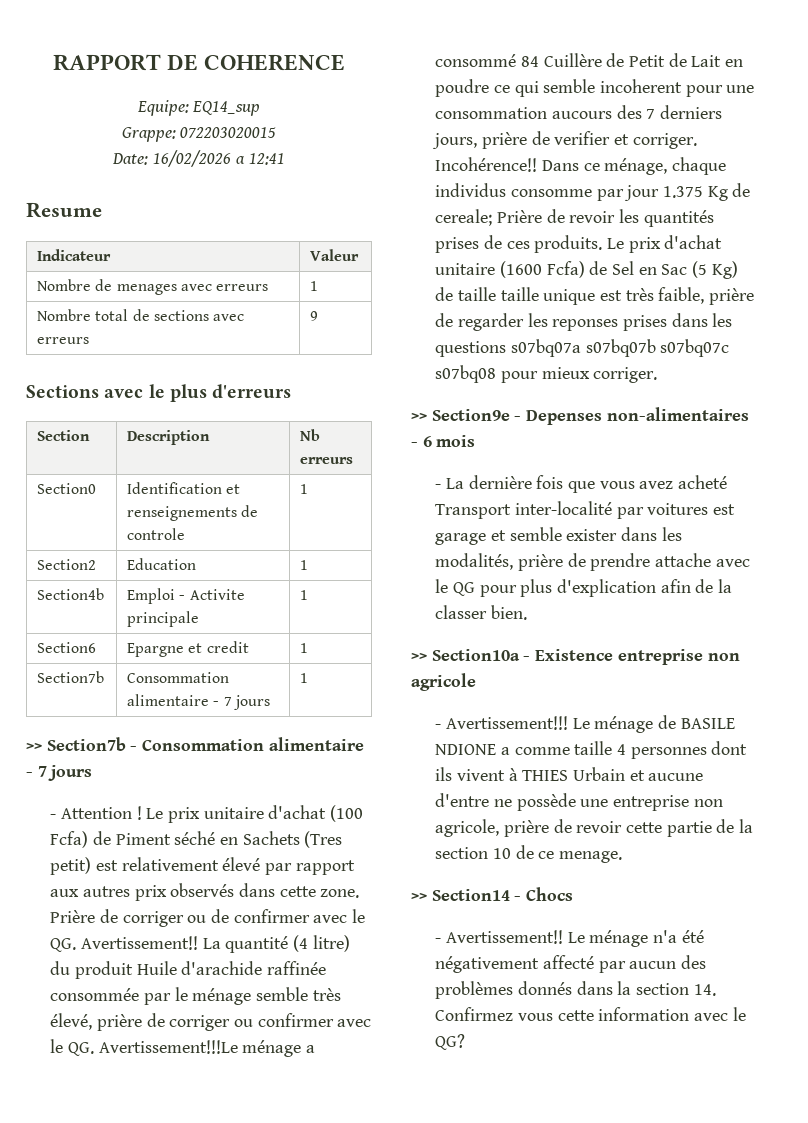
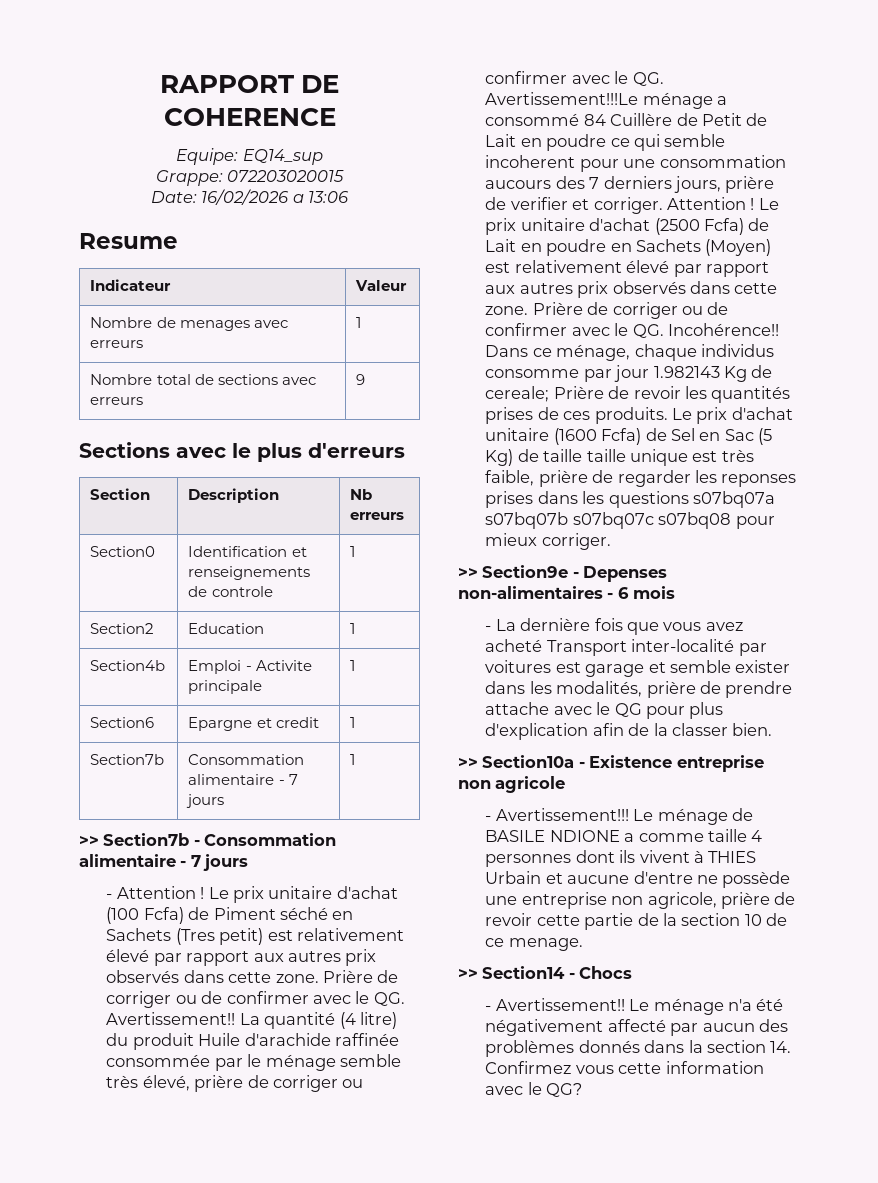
[248,153,285,165] 12:41 -> [308,191,350,203] 13:06
(697, 141) none -> [667,197,779,210] [485,218,770,235] [485,239,772,256] [485,260,770,277] [485,281,778,298] [485,302,729,319] [485,323,664,338] Attention ! Le prix unitaire d'achat (2500 Fcfa) de Lait en poudre en Sachets (Moyen) est relativement élevé par rapport aux autres prix observés dans cette zone. Prière de corriger ou de confirmer avec le QG.
[663,186,704,198] 1.375 -> [653,366,720,378] 1.982143

